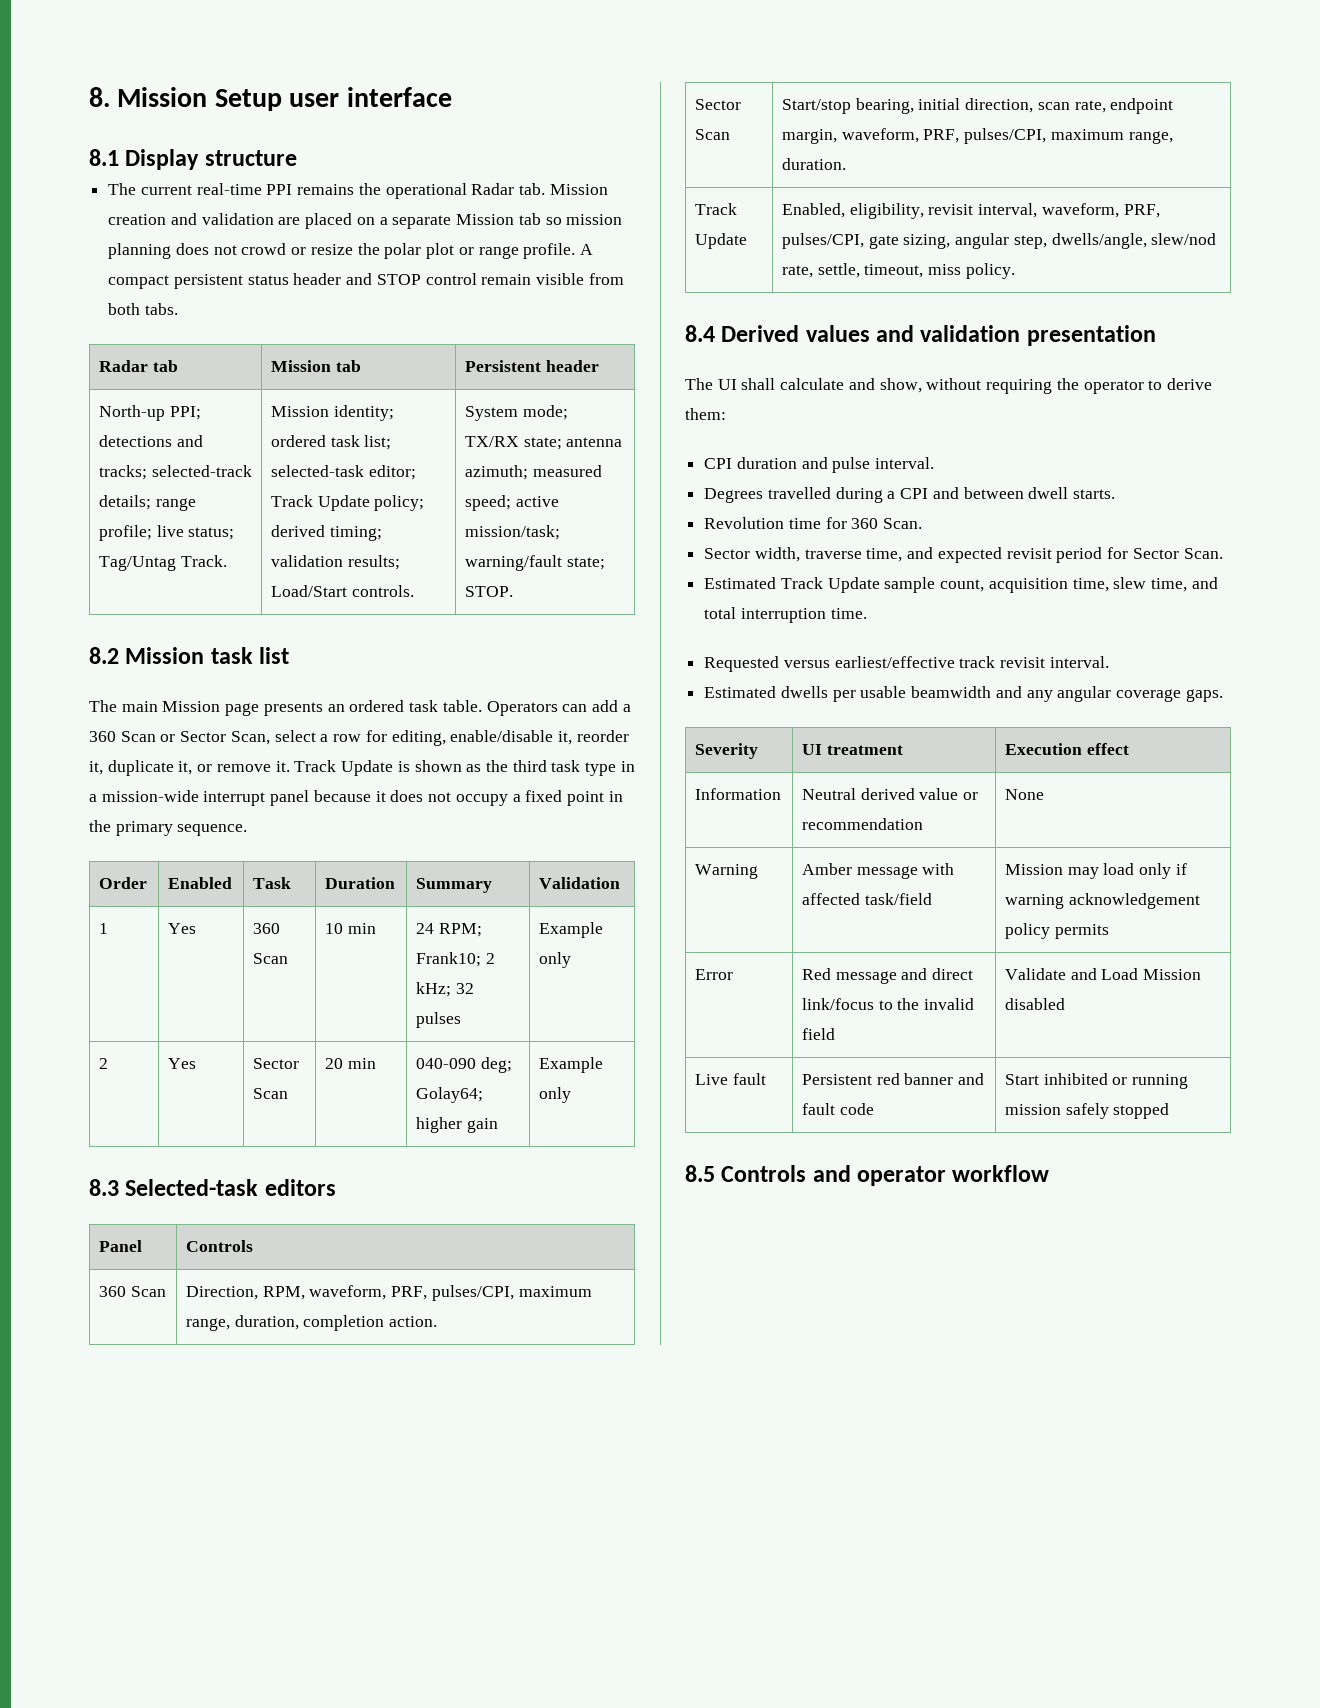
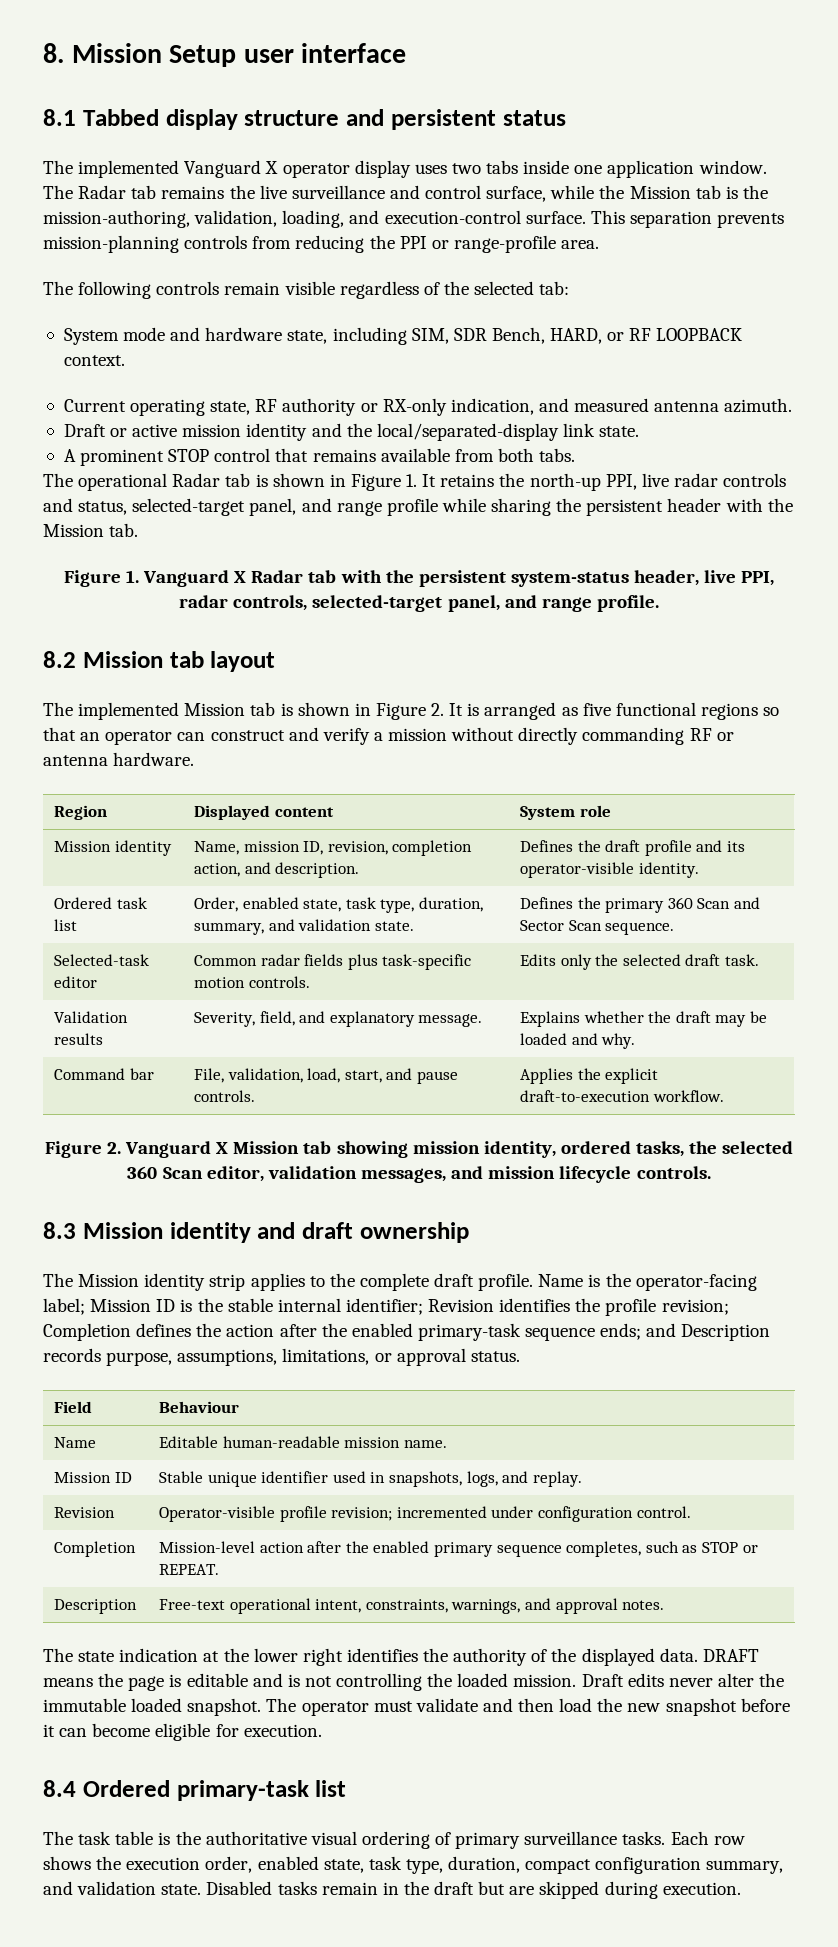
[125,149,200,170] Display -> [82,109,238,130] Tabbed display
[108,183,608,199] [108,213,623,229] [108,243,593,259] [108,273,585,289] // The current real-time PPI remains the operational Radar tab. Mission creation and validation are placed on a separate Mission tab so mission planning does not crowd or resize the polar plot or range profile. A compact persistent status header and STOP control remain visible -> [346,109,566,130] [43,160,767,178] [43,185,768,202] [43,210,785,228] [43,235,600,253] [43,281,570,299] [63,327,743,345] [63,355,125,366] [63,398,793,416] [63,423,640,441] [63,448,450,466] and persistent status // The implemented Vanguard X operator display uses two tabs inside one application window. The Radar tab remains the live surveillance and control surface, while the Mission tab is the mission-authoring, validation, loading, and execution-control surface. This separation prevents mission-planning controls from reducing the PPI or range-profile area. // The following controls remain visible regardless of the selected tab: // System mode and hardware state, including SIM, SDR Bench, HARD, or RF LOOPBACK context. // Current operating state, RF authority or RX-only indication, and measured antenna azimuth. // Draft or active mission identity and the local/separated-display link state. // A prominent STOP control that remains available
[99,360,178,372] [271,360,361,372] [465,360,599,372] [99,405,201,421] [99,435,203,447] [99,465,252,480] [99,495,196,511] [99,525,235,541] [99,555,227,571] [271,405,394,421] [271,435,392,450] [271,465,416,480] [271,495,425,511] [271,525,382,541] [271,555,400,570] [271,585,414,597] [465,405,568,421] [465,436,623,450] [465,465,602,480] [465,495,559,511] [465,525,561,540] [465,555,605,571] [465,586,514,597] [89,647,290,664] [89,700,631,716] [89,730,629,746] [89,760,635,776] [89,790,623,806] [89,820,248,836] [99,877,148,889] [168,877,233,889] [253,877,292,889] [325,877,396,889] [416,878,493,893] [539,877,621,889] [99,923,109,934] [168,923,197,934] [253,923,281,934] [253,953,289,964] [325,923,376,934] [416,923,482,937] [416,952,495,967] [416,982,474,997] [416,1012,462,1028] [539,922,604,938] [539,952,572,968] [99,1058,109,1069] [168,1058,197,1069] [253,1058,300,1069] [253,1088,289,1099] [325,1058,376,1069] [416,1057,512,1073] [416,1087,484,1103] [416,1117,498,1133] [539,1057,604,1073] [539,1087,572,1103] [89,1179,336,1196] [99,1240,143,1252] [186,1240,254,1252] [99,1286,166,1297] [186,1285,592,1301] [186,1315,438,1331] [695,99,742,110] [695,129,731,140] [782,98,1174,114] [782,128,1173,144] [782,158,847,170] [695,203,738,215] [695,233,748,249] [782,203,1160,219] [782,233,1217,249] [782,263,1015,279] [685,325,1156,346] [685,378,1212,394] [685,408,726,420] [704,457,935,473] [704,487,1116,503] [704,517,923,529] [704,547,1223,563] [704,577,1218,593] [704,607,867,623] [704,656,1109,672] [704,686,1223,702] [695,743,759,759] [802,744,903,755] [1005,743,1129,755] [695,788,782,800] [802,788,979,800] [802,818,924,830] [1005,789,1045,800] [695,864,759,879] [802,863,955,879] [802,893,932,905] [1005,863,1187,879] [1005,893,1200,909] [1005,923,1109,939] [695,969,734,980] [802,968,974,984] [802,998,975,1010] [802,1028,836,1040] [1005,968,1202,980] [1005,998,1066,1010] [695,1073,766,1085] [802,1073,985,1085] [802,1103,874,1115] [1005,1073,1189,1089] [1005,1103,1170,1119] [685,1165,1050,1186] // Radar tab | Mission tab | Persistent header // North-up PPI; detections and tracks; selected-track details; range profile; live status; Tag/Untag Track. | Mission identity; ordered task list; selected-task editor; Track Update policy; derived timing; validation results; Load/Start controls. | System mode; TX/RX state; antenna azimuth; measured speed; active mission/task; warning/fault state; STOP. // 8.2 Mission task list // The main Mission page presents an ordered task table. Operators can add a 360 Scan or Sector Scan, select a row for editing, enable/disable it, reorder it, duplicate it, or remove it. Track Update is shown as the third task type in a mission-wide interrupt panel because it does not occupy a fixed point in the primary sequence. // Order | Enabled | Task | Duration | Summary | Validation // 1 | Yes | 360 Scan | 10 min | 24 RPM; Frank10; 2 kHz; 32 pulses | Example only // 2 | Yes | Sector Scan | 20 min | 040-090 deg; Golay64; higher gain | Example only // 8.3 Selected-task editors // Panel | Controls // 360 Scan | Direction, RPM, waveform, PRF, pulses/CPI, maximum range, duration, completion action. // Sector Scan | Start/stop bearing, initial direction, scan rate, endpoint margin, waveform, PRF, pulses/CPI, maximum range, duration. // Track Update | Enabled, eligibility, revisit interval, waveform, PRF, pulses/CPI, gate sizing, angular step, dwells/angle, slew/nod rate, settle, timeout, miss policy. // 8.4 Derived values and validation presentation // The UI shall calculate and show, without requiring the operator to derive them: // CPI duration and pulse interval. // Degrees travelled during a CPI and between dwell starts. // Revolution time for 360 Scan. // Sector width, traverse time, and expected revisit period for Sector Scan. // Estimated Track Update sample count, acquisition time, slew time, and total interruption time. // Requested versus earliest/effective track revisit interval. // Estimated dwells per usable beamwidth and any angular coverage gaps. // Severity | UI treatment | Execution effect // Information | Neutral derived value or recommendation | None // Warning | Amber message with affected task/field | Mission may load only if warning acknowledgement policy permits // Error | Red message and direct link/focus to the invalid field | Validate and Load Mission disabled // Live fault | Persistent red banner and fault code | Start inhibited or running mission safely stopped // 8.5 Controls and operator workflow -> [43,473,787,491] [43,498,793,516] [43,523,139,537] [63,570,775,587] [179,595,659,612] [43,651,276,672] [43,702,780,720] [43,727,734,745] [43,752,195,766] [54,805,108,820] [194,805,334,820] [520,805,611,820] [54,840,172,856] [194,840,473,856] [194,862,360,878] [520,840,746,856] [520,862,699,878] [54,897,147,909] [54,919,78,931] [194,897,484,913] [194,919,414,935] [520,897,761,913] [520,920,675,935] [54,954,150,966] [54,976,98,988] [194,954,472,970] [194,976,310,988] [520,954,760,970] [54,1011,129,1023] [54,1033,104,1045] [194,1011,483,1027] [520,1011,768,1027] [520,1033,636,1049] [54,1068,154,1080] [194,1068,459,1084] [194,1090,256,1102] [520,1068,659,1084] [520,1090,724,1102] [44,1141,794,1158] [127,1166,711,1183] [43,1222,469,1243] [43,1273,757,1291] [43,1298,729,1316] [43,1323,771,1341] [43,1348,520,1366] [54,1401,93,1413] [159,1401,240,1413] [54,1437,97,1448] [159,1436,447,1448] [54,1472,132,1483] [159,1471,582,1487] [54,1507,116,1518] [159,1506,691,1522] [54,1541,137,1557] [159,1541,758,1557] [159,1564,220,1575] [54,1599,138,1614] [159,1598,665,1614] [43,1648,759,1666] [43,1673,785,1691] [43,1698,790,1716] [43,1723,322,1741] [43,1780,347,1801] [43,1831,745,1849] [43,1856,784,1874] [43,1881,741,1899] // The operational Radar tab is shown in Figure 1. It retains the north-up PPI, live radar controls and status, selected-target panel, and range profile while sharing the persistent header with the Mission tab. // Figure 1. Vanguard X Radar tab with the persistent system-status header, live PPI, radar controls, selected-target panel, and range profile. // 8.2 Mission tab layout // The implemented Mission tab is shown in Figure 2. It is arranged as five functional regions so that an operator can construct and verify a mission without directly commanding RF or antenna hardware. // Region | Displayed content | System role // Mission identity | Name, mission ID, revision, completion action, and description. | Defines the draft profile and its operator-visible identity. // Ordered task list | Order, enabled state, task type, duration, summary, and validation state. | Defines the primary 360 Scan and Sector Scan sequence. // Selected-task editor | Common radar fields plus task-specific motion controls. | Edits only the selected draft task. // Validation results | Severity, field, and explanatory message. | Explains whether the draft may be loaded and why. // Command bar | File, validation, load, start, and pause controls. | Applies the explicit draft-to-execution workflow. // Figure 2. Vanguard X Mission tab showing mission identity, ordered tasks, the selected 360 Scan editor, validation messages, and mission lifecycle controls. // 8.3 Mission identity and draft ownership // The Mission identity strip applies to the complete draft profile. Name is the operator-facing label; Mission ID is the stable internal identifier; Revision identifies the profile revision; Completion defines the action after the enabled primary-task sequence ends; and Description records purpose, assumptions, limitations, or approval status. // Field | Behaviour // Name | Editable human-readable mission name. // Mission ID | Stable unique identifier used in snapshots, logs, and replay. // Revision | Operator-visible profile revision; incremented under configuration control. // Completion | Mission-level action after the enabled primary sequence completes, such as STOP or REPEAT. // Description | Free-text operational intent, constraints, warnings, and approval notes. // The state indication at the lower right identifies the authority of the displayed data. DRAFT means the page is editable and is not controlling the loaded mission. Draft edits never alter the immutable loaded snapshot. The operator must validate and then load the new snapshot before it can become eligible for execution. // 8.4 Ordered primary-task list // The task table is the authoritative visual ordering of primary surveillance tasks. Each row shows the execution order, enabled state, task type, duration, compact configuration summary, and validation state. Disabled tasks remain in the draft but are skipped during execution.

